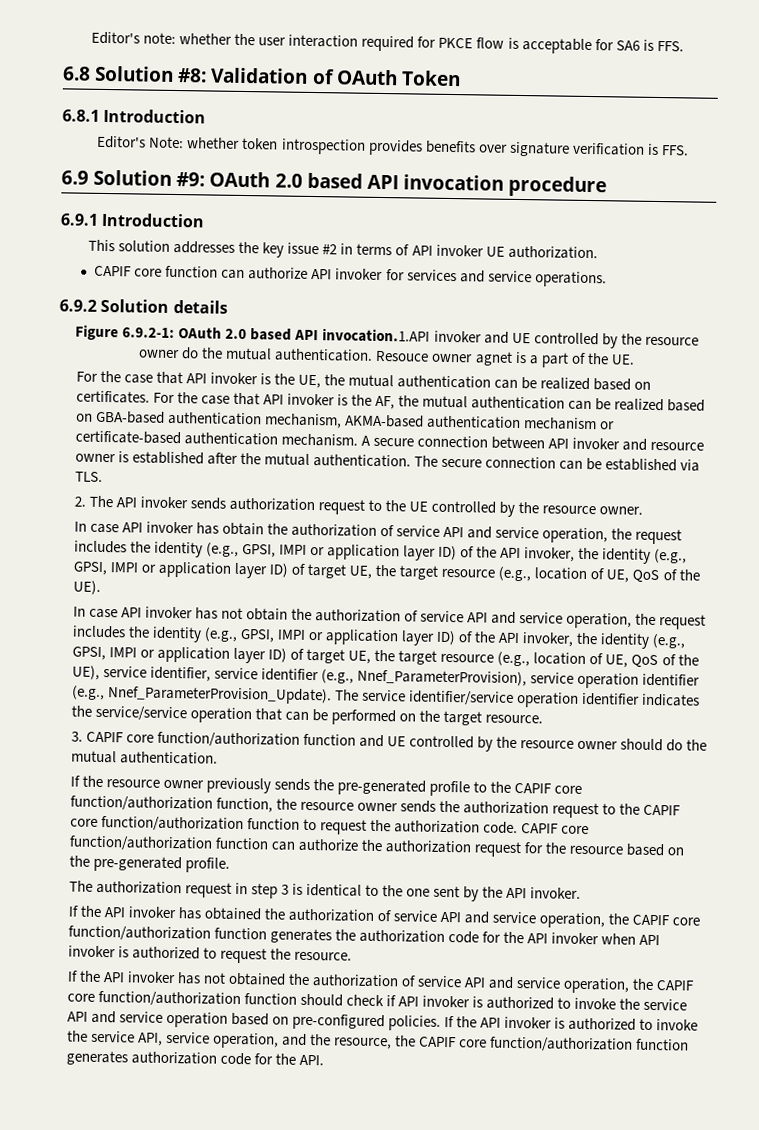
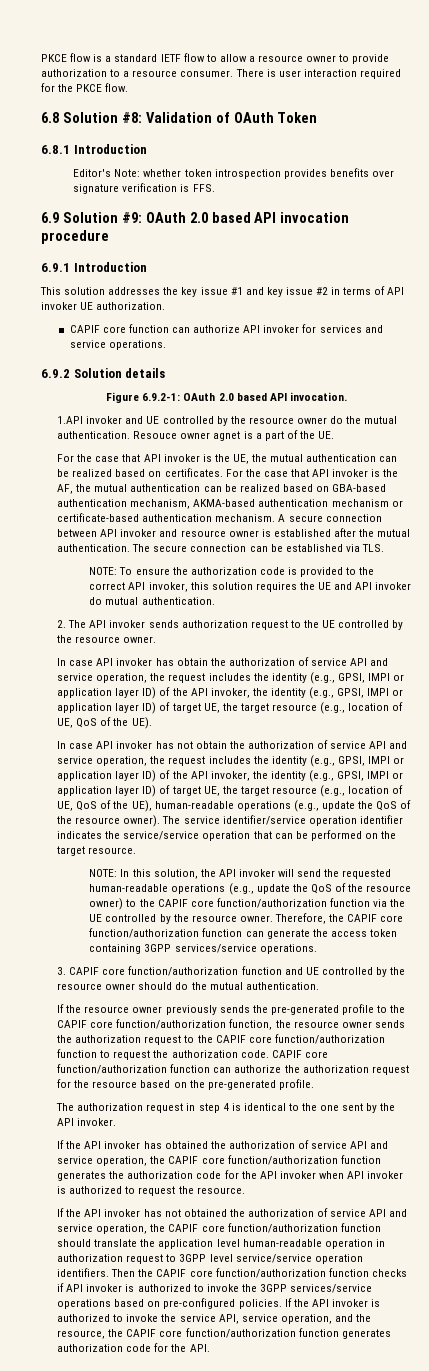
[91,31,684,55] Editor's note: whether the user interaction required for PKCE flow is acceptable for SA6 is FFS. -> [41,53,390,64] [41,69,401,79] [41,83,129,92] PKCE flow is a standard IETF flow to allow a resource owner to provide authorization to a resource consumer. There is user interaction required for the PKCE flow.
(320, 248) none -> [230,287,313,297] #1 and key issue
[322,328,431,343] invocation.1.API -> [289,392,347,401] [57,416,84,424] invocation. // 1.API
(103, 476) none -> [89,567,375,577] [89,582,412,592] [89,597,215,605] // NOTE: To ensure the authorization code is provided to the correct API invoker, this solution requires the UE and API invoker do mutual authentication.
[102,665,701,689] [71,685,332,705] service identifier, service identifier (e.g., Nnef_ParameterProvision), service operation identifier (e.g., Nnef_ParameterProvision_Update). -> [154,800,412,812] [57,815,161,827] human-readable operations (e.g., update the QoS of the resource owner).
(544, 719) none -> [89,869,392,879] [89,883,412,895] [89,898,406,910] [89,913,404,924] [89,928,397,939] [89,944,317,954] // NOTE: In this solution, the API invoker will send the requested human-readable operations (e.g., update the QoS of the resource owner) to the CAPIF core function/authorization function via the UE controlled by the resource owner. Therefore, the CAPIF core function/authorization function can generate the access token containing 3GPP services/service operations.
[280,884,289,895] 3 -> [222,1103,229,1111] 4
[345,994,384,1007] check -> [94,1239,385,1249] [57,1254,363,1264] [57,1268,407,1278] translate the application level human-readable operation in authorization request to 3GPP level service/service operation identifiers. Then the CAPIF core function/authorization function checks
[643,998,688,1011] [66,1010,228,1028] service API and service operation -> [259,1284,373,1293] [57,1299,112,1309] 3GPP services/service operations

